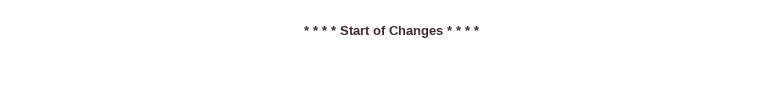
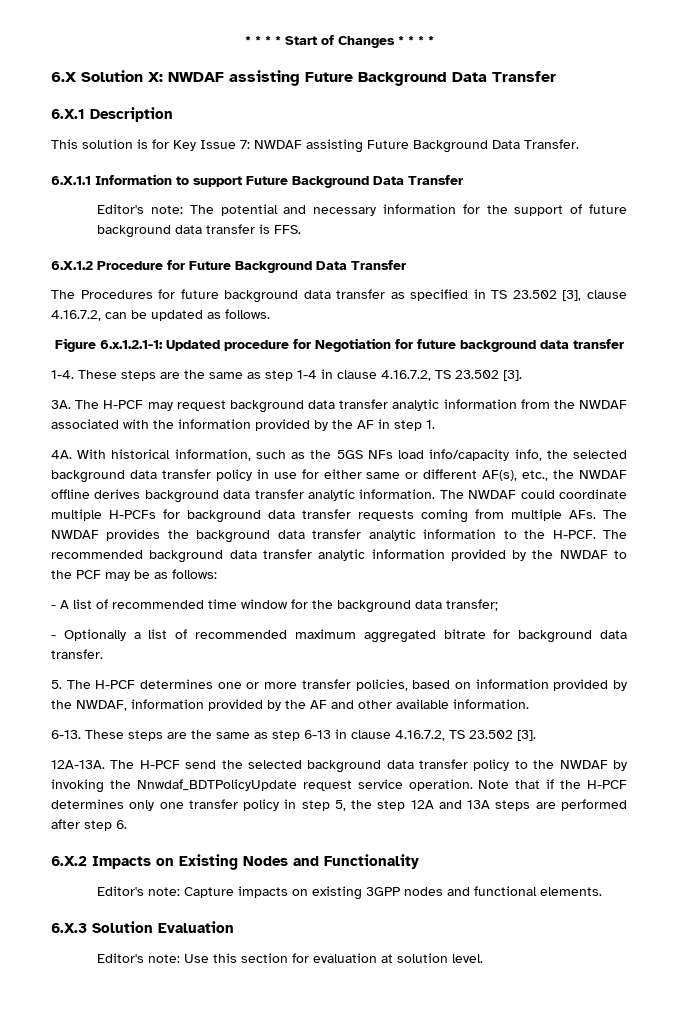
(480, 30) none -> [51,70,556,86] [51,107,173,122] [51,139,579,153] [51,174,463,188] [97,204,627,216] [97,224,302,238] [51,260,406,273] [51,289,628,303] [51,309,270,321] [54,338,624,352] [51,369,522,381] [51,399,628,413] [51,419,435,431] [51,449,627,461] [51,469,628,483] [51,489,627,503] [51,509,627,523] [51,529,627,543] [51,549,627,563] [51,569,217,581] [51,599,498,613] [51,629,627,643] [51,649,103,659] [51,679,627,691] [51,699,529,711] [51,729,536,741] [51,759,627,773] [51,779,627,793] [51,799,627,811] [51,819,127,831] [51,854,419,870] [97,886,603,900] [51,921,234,933] [97,953,484,963] // 6.X Solution X: NWDAF assisting Future Background Data Transfer // 6.X.1 Description // This solution is for Key Issue 7: NWDAF assisting Future Background Data Transfer. // 6.X.1.1 Information to support Future Background Data Transfer // Editor's note: The potential and necessary information for the support of future background data transfer is FFS. // 6.X.1.2 Procedure for Future Background Data Transfer // The Procedures for future background data transfer as specified in TS 23.502 [3], clause 4.16.7.2, can be updated as follows. // Figure 6.x.1.2.1-1: Updated procedure for Negotiation for future background data transfer // 1-4. These steps are the same as step 1-4 in clause 4.16.7.2, TS 23.502 [3]. // 3A. The H-PCF may request background data transfer analytic information from the NWDAF associated with the information provided by the AF in step 1. // 4A. With historical information, such as the 5GS NFs load info/capacity info, the selected background data transfer policy in use for either same or different AF(s), etc., the NWDAF offline derives background data transfer analytic information. The NWDAF could coordinate multiple H-PCFs for background data transfer requests coming from multiple AFs. The NWDAF provides the background data transfer analytic information to the H-PCF. The recommended background data transfer analytic information provided by the NWDAF to the PCF may be as follows: // - A list of recommended time window for the background data transfer; // - Optionally a list of recommended maximum aggregated bitrate for background data transfer. // 5. The H-PCF determines one or more transfer policies, based on information provided by the NWDAF, information provided by the AF and other available information. // 6-13. These steps are the same as step 6-13 in clause 4.16.7.2, TS 23.502 [3]. // 12A-13A. The H-PCF send the selected background data transfer policy to the NWDAF by invoking the Nnwdaf_BDTPolicyUpdate request service operation. Note that if the H-PCF determines only one transfer policy in step 5, the step 12A and 13A steps are performed after step 6. // 6.X.2 Impacts on Existing Nodes and Functionality // Editor's note: Capture impacts on existing 3GPP nodes and functional elements. // 6.X.3 Solution Evaluation // Editor's note: Use this section for evaluation at solution level.

